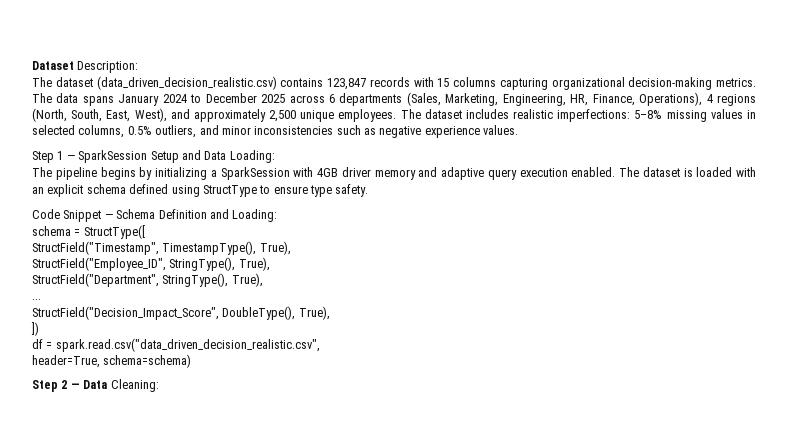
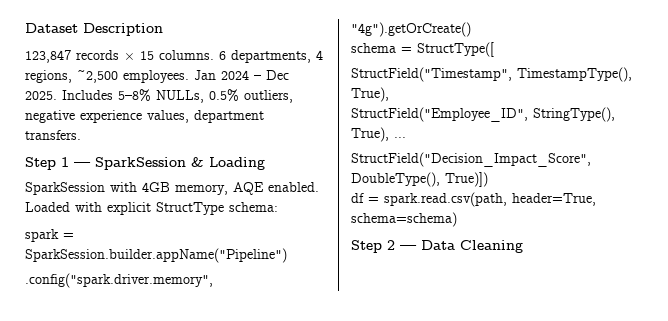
[77,61,139,73] [32,76,756,90] [32,92,757,106] [32,108,756,122] [32,125,519,138] [32,150,275,163] [32,167,756,180] [32,184,369,197] [32,209,278,222] Description: // The dataset (data_driven_decision_realistic.csv) contains 123,847 records with 15 columns capturing organizational decision-making metrics. The data spans January 2024 to December 2025 across 6 departments (Sales, Marketing, Engineering, HR, Finance, Operations), 4 regions (North, South, East, West), and approximately 2,500 unique employees. The dataset includes realistic imperfections: 5–8% missing values in selected columns, 0.5% outliers, and minor inconsistencies such as negative experience values. // Step 1 — SparkSession Setup and Data Loading: // The pipeline begins by initializing a SparkSession with 4GB driver memory and adaptive query execution enabled. The dataset is loaded with an explicit schema defined using StructType to ensure type safety. // Code Snippet — Schema Definition and Loading: -> [83,23,163,36] [25,50,323,63] [25,69,289,83] [25,89,293,103] [25,110,264,123] [25,130,81,140] [25,157,265,170] [25,182,319,195] [25,202,278,215] [25,229,74,242] [25,248,287,263] [25,273,213,288] [351,22,471,37] Description // 123,847 records × 15 columns. 6 departments, 4 regions, ~2,500 employees. Jan 2024 – Dec 2025. Includes 5–8% NULLs, 0.5% outliers, negative experience values, department transfers. // Step 1 — SparkSession & Loading // SparkSession with 4GB memory, AQE enabled. Loaded with explicit StructType schema: // spark = SparkSession.builder.appName("Pipeline") // .config("spark.driver.memory", "4g").getOrCreate()
[32,273,263,287] // StructField("Department", StringType(), True), // -> (389, 134) none
[298,306,330,320] [31,322,39,336] True), // ]) -> [445,172,488,187] True)])
[55,338,320,352] spark.read.csv("data_driven_decision_realistic.csv", // -> [384,192,507,207] spark.read.csv(path,
[110,379,159,392] Cleaning: -> [460,240,523,253] Cleaning

